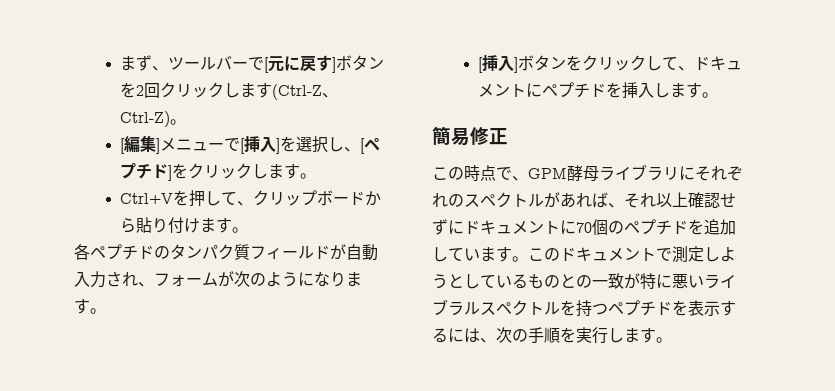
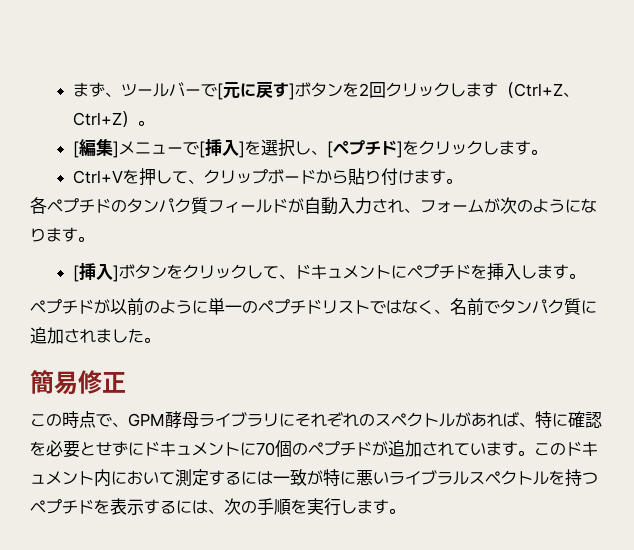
[271,84,338,100] [119,111,170,127] (Ctrl-Z、Ctrl-Z) -> [498,82,580,98] [73,111,139,127] （Ctrl+Z、Ctrl+Z）
(718, 95) none -> [30,298,597,316] [30,327,160,344] // ペプチドが以前のように単一のペプチドリストではなく、名前でタンパク質に追加されました。
[624,192,720,208] それ以上確認 -> [535,411,602,428] [30,440,96,458] 特に確認を必要と
[688,219,736,235] [432,247,448,262] を追加し -> [372,440,454,457] が追加され
[656,246,736,263] [432,273,592,289] で測定しようとしているものとの -> [94,469,273,487] 内において測定するには

